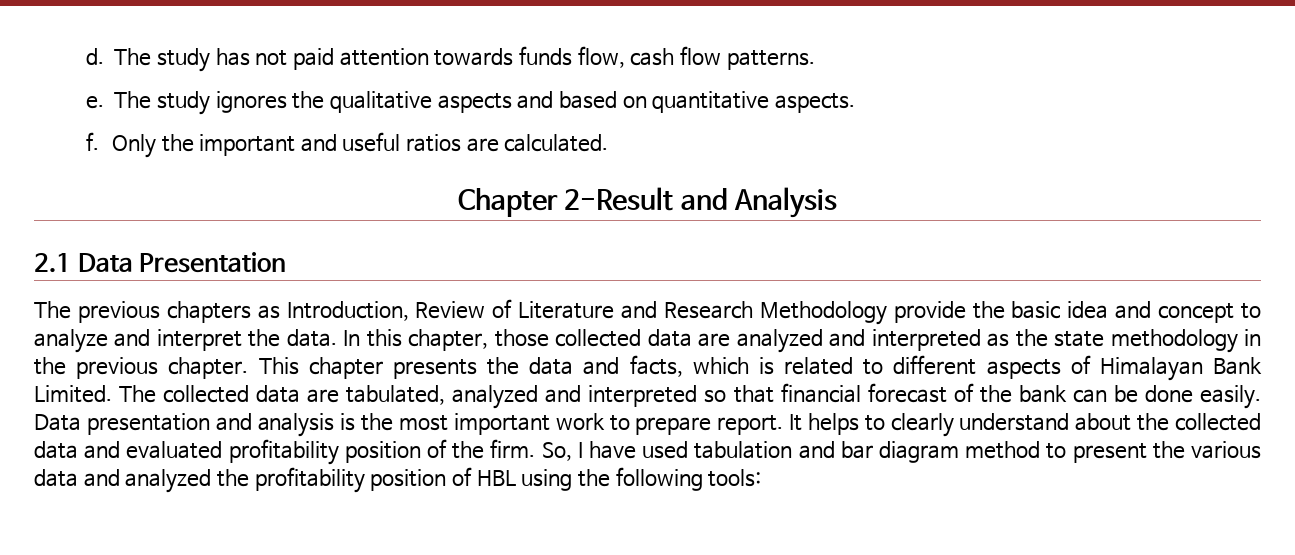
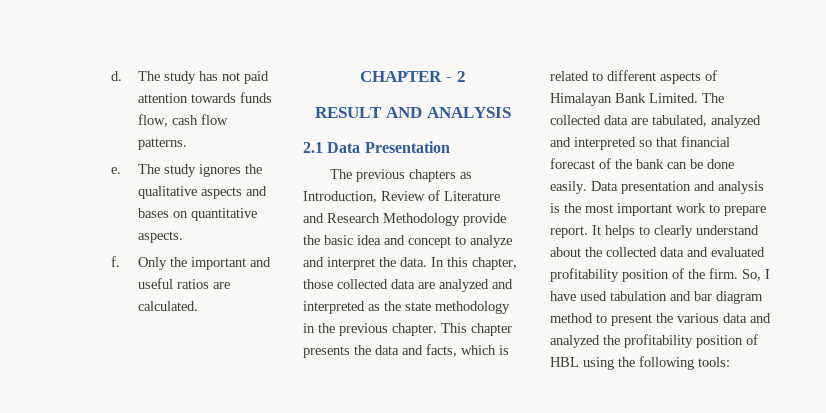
[559,91,618,109] based -> [137,208,169,218] bases
[458,187,837,218] Chapter 2-Result and Analysis -> [360,71,466,82] [315,107,511,118] CHAPTER - 2 // RESULT AND ANALYSIS

